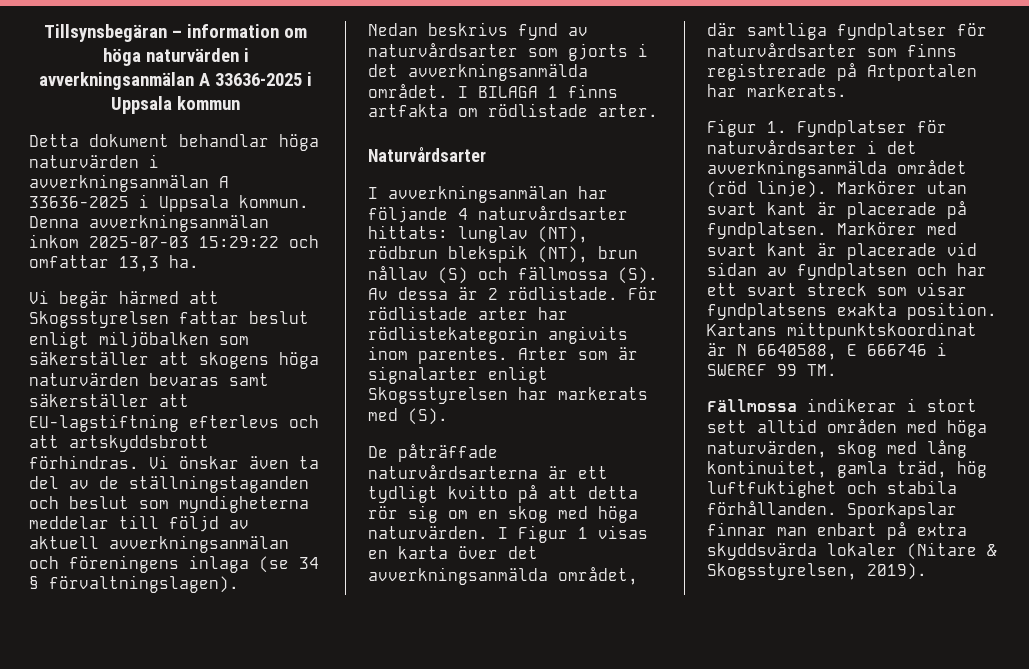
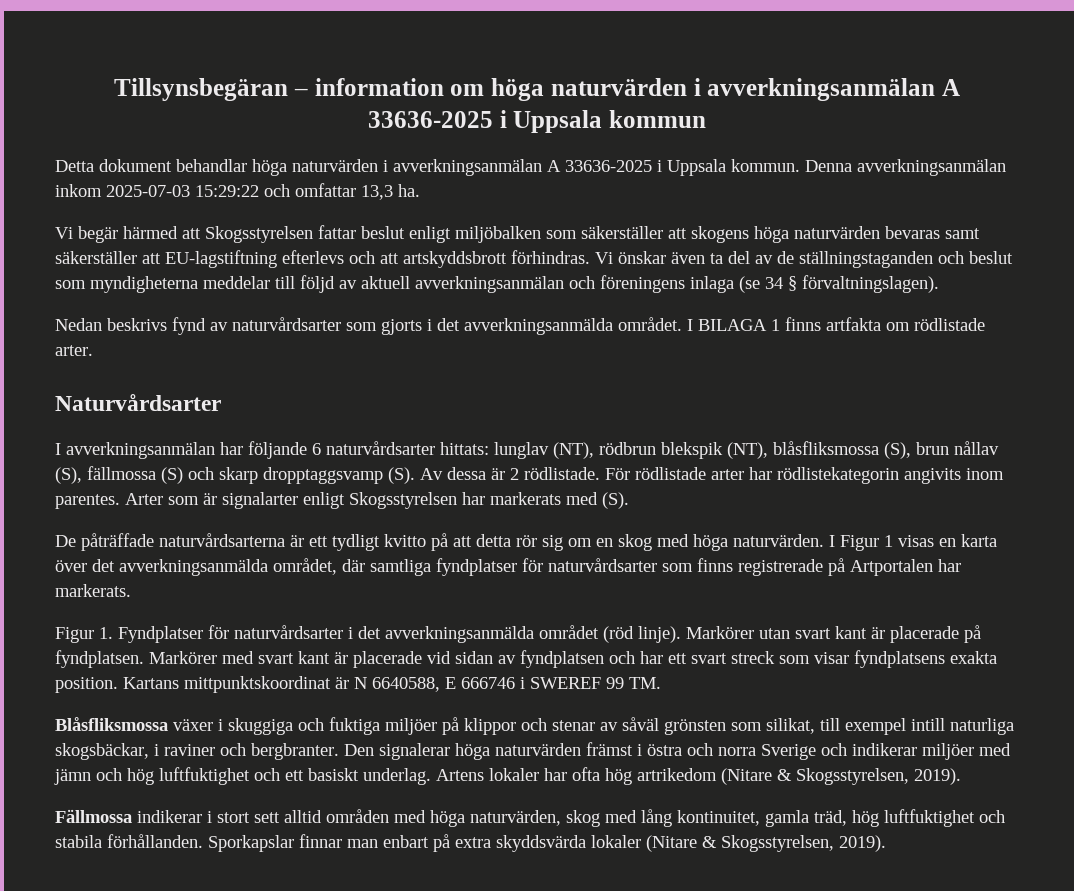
[458,208,468,220] 4 -> [312,443,321,455] 6
[598,246,638,259] [368,265,608,284] brun nållav (S) och fällmossa -> [773,441,999,459] [55,466,383,484] blåsfliksmossa (S), brun nållav (S), fällmossa (S) och skarp dropptaggsvamp
(837, 370) none -> [55,717,1014,735] [55,742,1011,760] [54,767,961,785] // Blåsfliksmossa växer i skuggiga och fuktiga miljöer på klippor och stenar av såväl grönsten som silikat, till exempel intill naturliga skogsbäckar, i raviner och bergbranter. Den signalerar höga naturvärden främst i östra och norra Sverige och indikerar miljöer med jämn och hög luftfuktighet och ett basiskt underlag. Artens lokaler har ofta hög artrikedom (Nitare & Skogsstyrelsen, 2019).

